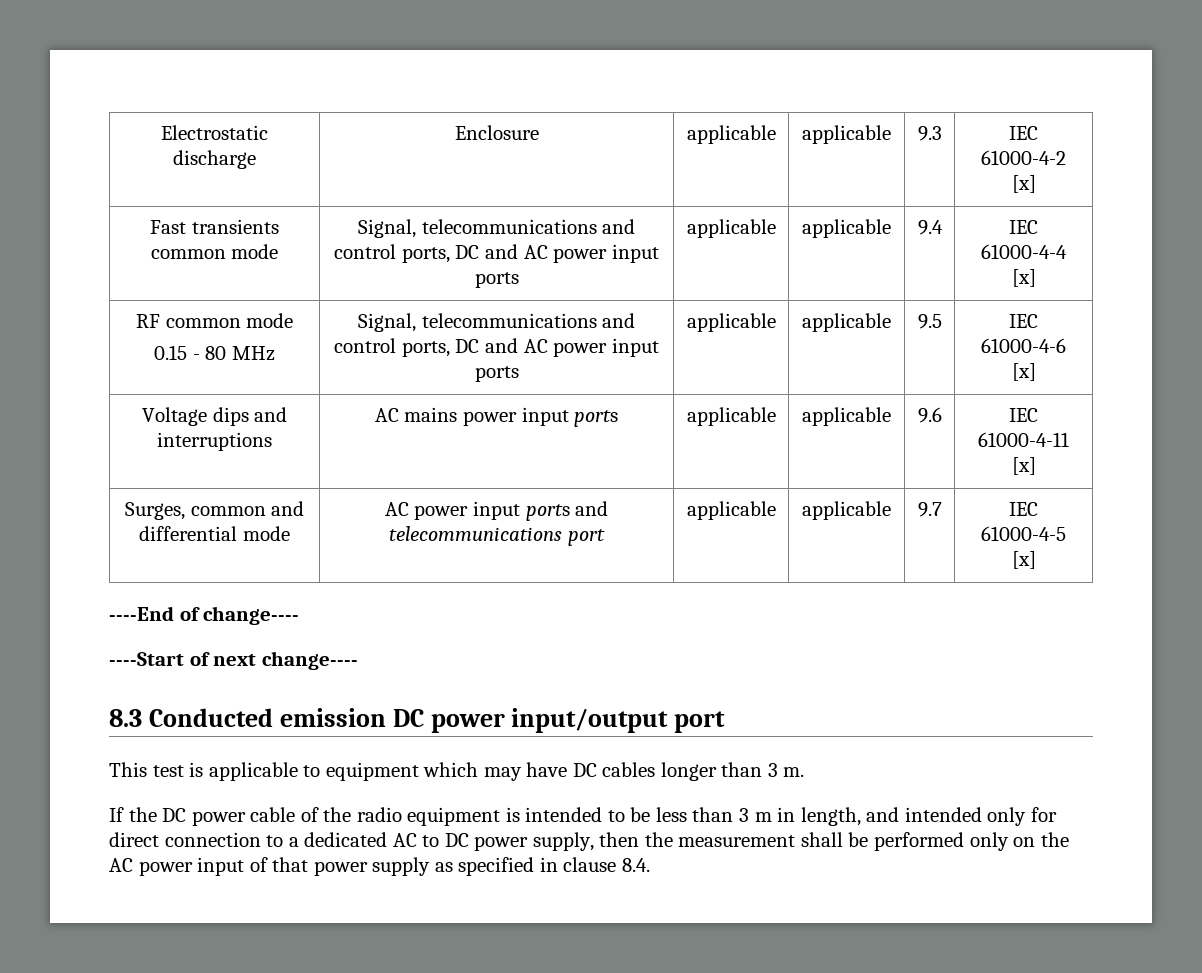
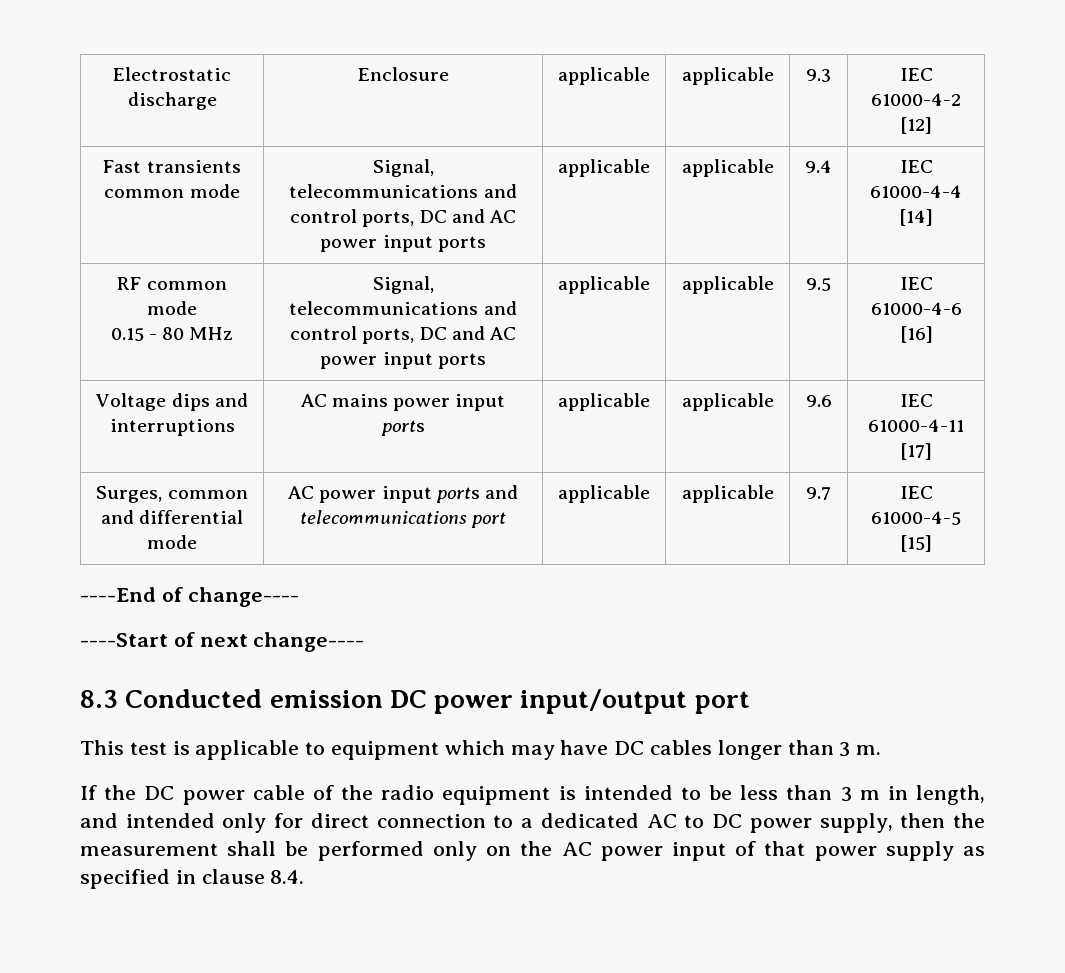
[1011,175,1036,193] [x] -> [900,117,932,134] [12]
[1011,269,1036,287] [x] -> [899,209,933,226] [14]
[1011,363,1036,381] [x] -> [899,326,933,343] [16]
[1011,457,1036,475] [x] -> [900,443,932,460] [17]
[1011,551,1036,569] [x] -> [900,535,932,552] [15]

